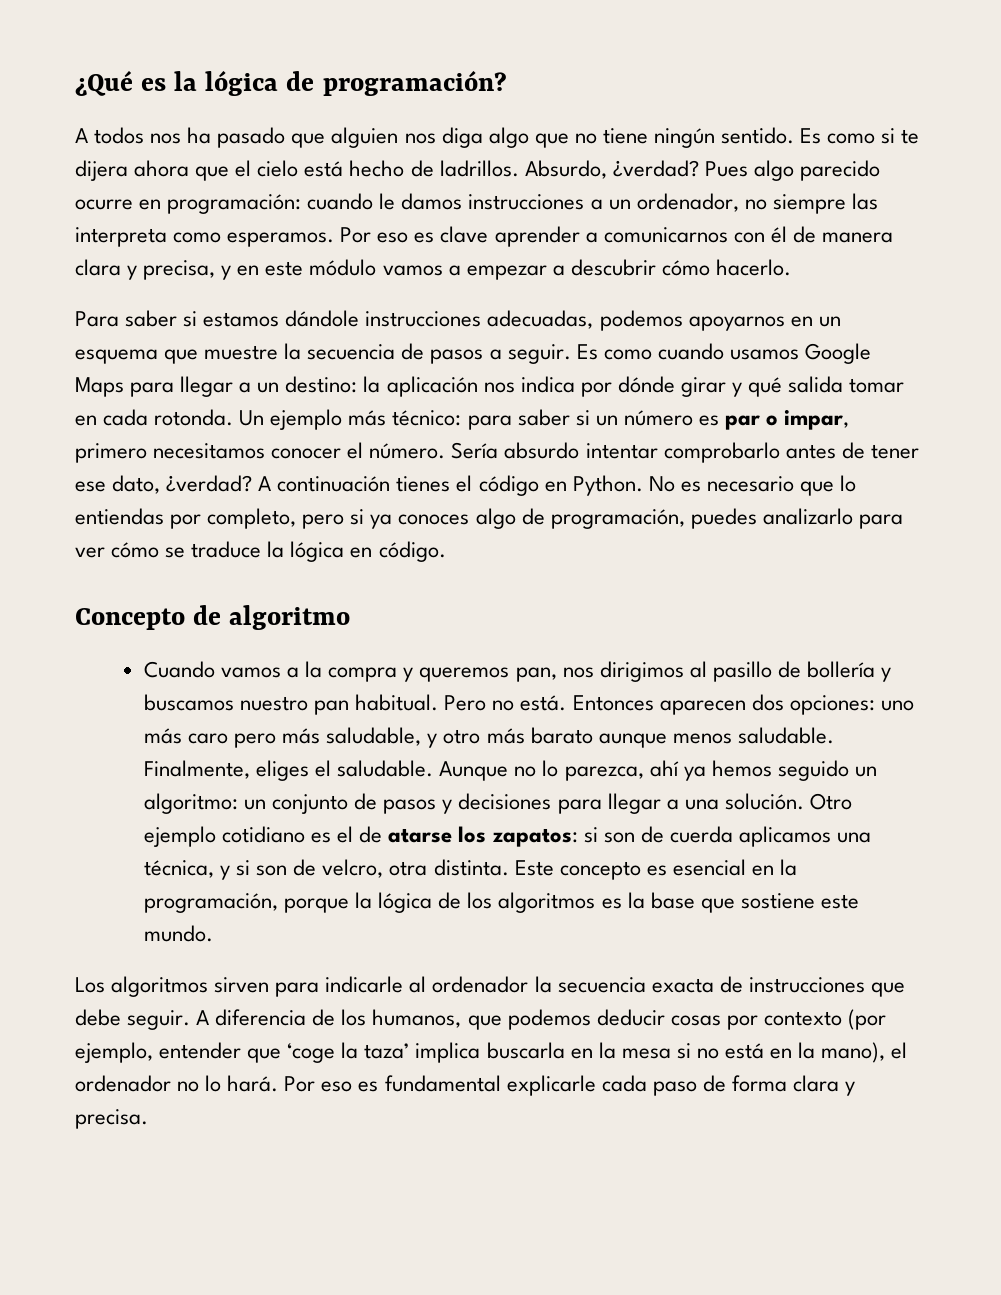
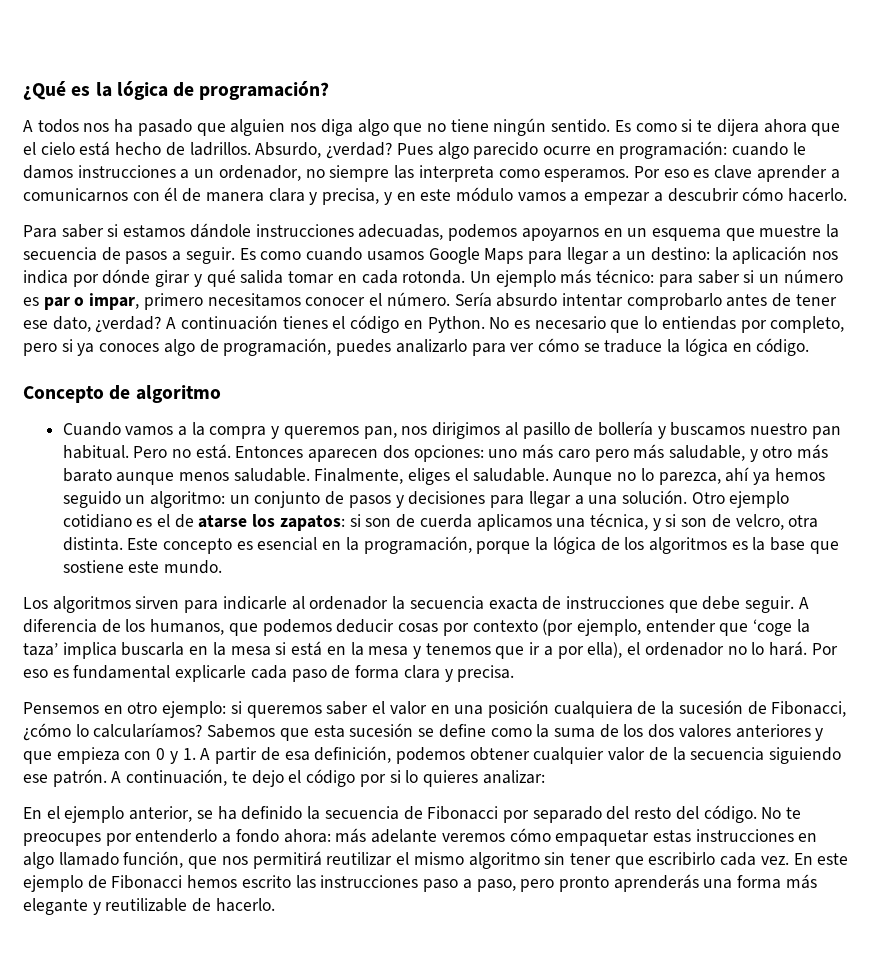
[696,1048,719,1059] no -> (287, 648) none
[821,1042,886,1063] mano), -> [368,642,623,659] mesa y tenemos que ir a por ella),
(148, 1119) none -> [23,700,847,718] [23,723,824,741] [23,746,842,764] [23,769,545,787] [23,805,802,823] [23,828,818,846] [23,851,849,869] [23,874,817,892] [23,898,275,915] // Pensemos en otro ejemplo: si queremos saber el valor en una posición cualquiera de la sucesión de Fibonacci, ¿cómo lo calcularíamos? Sabemos que esta sucesión se define como la suma de los dos valores anteriores y que empieza con 0 y 1. A partir de esa definición, podemos obtener cualquier valor de la secuencia siguiendo ese patrón. A continuación, te dejo el código por si lo quieres analizar: // En el ejemplo anterior, se ha definido la secuencia de Fibonacci por separado del resto del código. No te preocupes por entenderlo a fondo ahora: más adelante veremos cómo empaquetar estas instrucciones en algo llamado función, que nos permitirá reutilizar el mismo algoritmo sin tener que escribirlo cada vez. En este ejemplo de Fibonacci hemos escrito las instrucciones paso a paso, pero pronto aprenderás una forma más elegante y reutilizable de hacerlo.

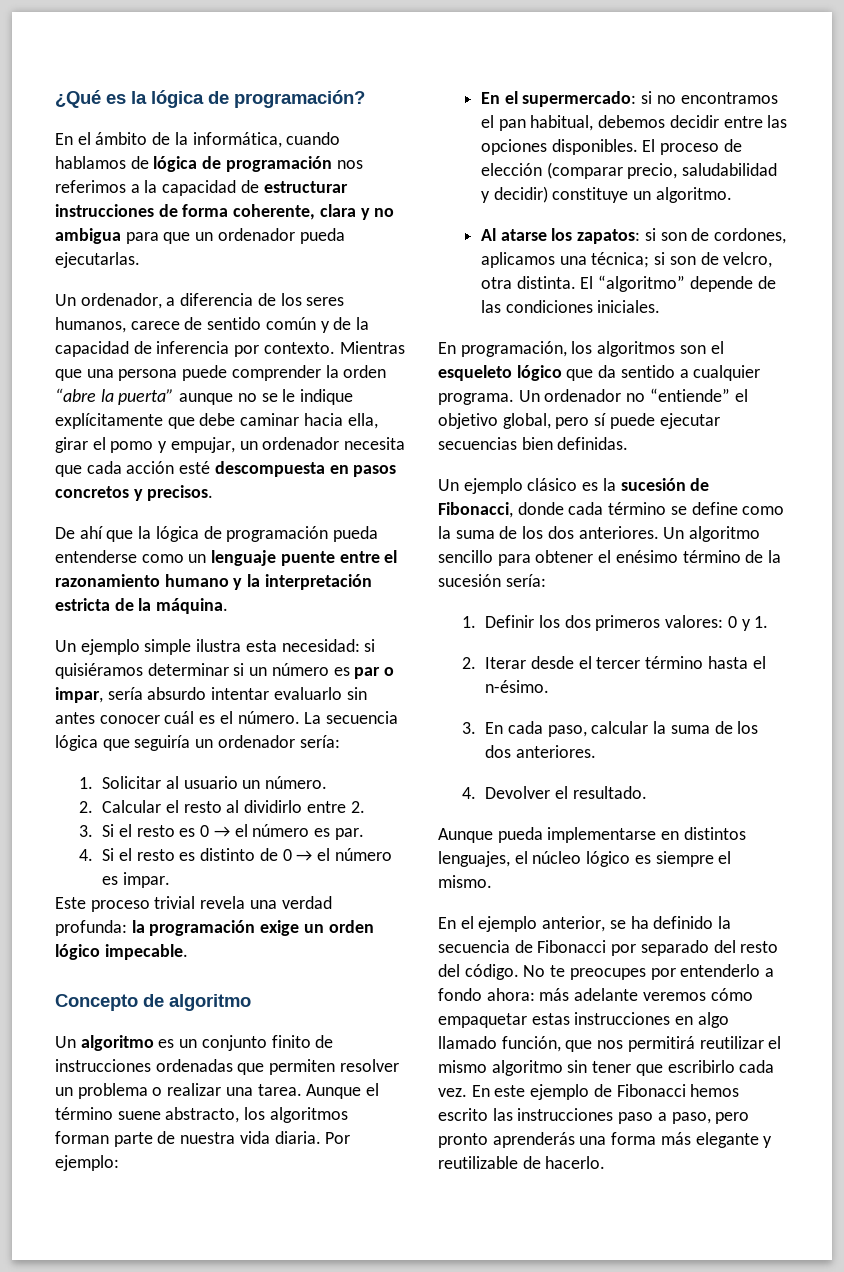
[23,118,841,136] [23,141,806,159] [23,165,840,182] [23,187,848,205] [23,223,840,241] [23,246,839,264] [23,269,740,287] A todos nos ha pasado que alguien nos diga algo que no tiene ningún sentido. Es como si te dijera ahora que el cielo está hecho de ladrillos. Absurdo, ¿verdad? Pues algo parecido ocurre en programación: cuando le damos instrucciones a un ordenador, no siempre las interpreta como esperamos. Por eso es clave aprender a comunicarnos con él de manera clara y precisa, y en este módulo vamos a empezar a descubrir cómo hacerlo. // Para saber si estamos dándole instrucciones adecuadas, podemos apoyarnos en un esquema que muestre la secuencia de pasos a seguir. Es como cuando usamos Google Maps para llegar a un destino: la aplicación nos indica por dónde girar y qué salida tomar en cada rotonda. Un ejemplo más técnico: para saber -> [55,132,341,148] [55,156,363,172] [55,180,348,196] [55,204,395,220] [55,228,345,244] [55,252,140,268] [55,293,345,309] [55,317,370,333] [55,341,405,357] [55,365,387,381] [55,388,354,405] [55,413,378,429] [55,437,406,453] [55,461,397,477] [55,485,214,501] [55,526,379,542] [55,550,398,566] [55,574,372,590] [55,598,229,614] [55,639,376,655] [55,663,229,679] En el ámbito de la informática, cuando hablamos de lógica de programación nos referimos a la capacidad de estructurar instrucciones de forma coherente, clara y no ambigua para que un ordenador pueda ejecutarlas. // Un ordenador, a diferencia de los seres humanos, carece de sentido común y de la capacidad de inferencia por contexto. Mientras que una persona puede comprender la orden “abre la puerta” aunque no se le indique explícitamente que debe caminar hacia ella, girar el pomo y empujar, un ordenador necesita que cada acción esté descompuesta en pasos concretos y precisos. // De ahí que la lógica de programación pueda entenderse como un lenguaje puente entre el razonamiento humano y la interpretación estricta de la máquina. // Un ejemplo simple ilustra esta necesidad: si quisiéramos determinar
[143,292,837,310] [23,315,845,333] [23,338,810,356] [23,385,221,403] [62,421,841,439] [62,444,829,462] [62,467,825,485] [62,490,790,508] [62,514,194,528] primero necesitamos conocer el número. Sería absurdo intentar comprobarlo antes de tener ese dato, ¿verdad? A continuación tienes el código en Python. No es necesario que lo entiendas por completo, pero si ya conoces algo de programación, puedes analizarlo para ver cómo se traduce la lógica en código. // Concepto de algoritmo // Cuando vamos a la compra y queremos pan, nos dirigimos al pasillo de bollería y buscamos nuestro pan habitual. Pero no está. Entonces aparecen dos opciones: uno más caro pero más saludable, y otro más barato aunque menos saludable. Finalmente, eliges el saludable. Aunque no lo parezca, ahí ya hemos seguido un algoritmo: un conjunto de pasos y decisiones para llegar a una solución. Otro ejemplo cotidiano es el de -> [107,687,367,700] [55,711,399,724] [55,735,340,751] [78,776,328,789] [78,800,365,813] [78,824,364,840] [78,848,392,861] [102,872,170,888] [55,896,332,912] [55,920,374,936] [55,944,188,960] [55,994,251,1011] [55,1035,334,1051] [55,1059,399,1075] [55,1083,380,1099] [55,1107,348,1123] [55,1131,351,1147] [55,1155,119,1171] [480,91,778,107] [480,115,788,131] [480,139,742,155] [480,162,778,179] [480,186,732,203] [480,228,496,241] sería absurdo intentar evaluarlo sin antes conocer cuál es el número. La secuencia lógica que seguiría un ordenador sería: // 1. Solicitar al usuario un número. // 2. Calcular el resto al dividirlo entre 2. // 3. Si el resto es 0 → el número es par. // 4. Si el resto es distinto de 0 → el número es impar. // Este proceso trivial revela una verdad profunda: la programación exige un orden lógico impecable. // Concepto de algoritmo // Un algoritmo es un conjunto finito de instrucciones ordenadas que permiten resolver un problema o realizar una tarea. Aunque el término suene abstracto, los algoritmos forman parte de nuestra vida diaria. Por ejemplo: // En el supermercado: si no encontramos el pan habitual, debemos decidir entre las opciones disponibles. El proceso de elección (comparar precio, saludabilidad y decidir) constituye un algoritmo. // Al
[419,514,472,528] cuerda -> [713,228,786,244] cordones,
[589,513,661,531] técnica, y -> [591,252,650,268] técnica;
[127,536,839,554] [62,560,223,574] [23,596,809,613] [23,619,810,636] [23,641,838,659] [23,665,515,682] [23,700,847,718] [23,723,414,741] Este concepto es esencial en la programación, porque la lógica de los algoritmos es la base que sostiene este mundo. // Los algoritmos sirven para indicarle al ordenador la secuencia exacta de instrucciones que debe seguir. A diferencia de los humanos, que podemos deducir cosas por contexto (por ejemplo, entender que ‘coge la taza’ implica buscarla en la mesa si está en la mesa y tenemos que ir a por ella), el ordenador no lo hará. Por eso es fundamental explicarle cada paso de forma clara y precisa. // Pensemos en otro ejemplo: si queremos saber el valor en una posición cualquiera de la sucesión de Fibonacci, ¿cómo lo calcularíamos? Sabemos que esta sucesión -> [580,275,776,292] [480,300,661,313] [438,341,724,357] [438,365,761,381] [438,388,748,405] [438,413,720,429] [438,437,629,450] [438,478,710,494] [438,502,667,518] El “algoritmo” depende de las condiciones iniciales. // En programación, los algoritmos son el esqueleto lógico que da sentido a cualquier programa. Un ordenador no “entiende” el objetivo global, pero sí puede ejecutar secuencias bien definidas. // Un ejemplo clásico es la sucesión de Fibonacci, donde cada término
[678,724,824,741] [23,746,842,764] [23,769,545,787] valores anteriores y que empieza con 0 y 1. A partir de esa definición, podemos obtener cualquier valor de la secuencia siguiendo ese patrón. A continuación, te dejo el código por si lo quieres analizar: -> [578,526,761,542] [438,550,782,566] [438,574,546,587] [461,615,769,631] [461,656,766,669] [485,680,550,693] [461,721,759,737] [485,745,596,758] [461,786,647,799] [438,827,746,843] [438,851,732,867] [438,875,492,888] anteriores. Un algoritmo sencillo para obtener el enésimo término de la sucesión sería: // 1. Definir los dos primeros valores: 0 y 1. // 2. Iterar desde el tercer término hasta el n-ésimo. // 3. En cada paso, calcular la suma de los dos anteriores. // 4. Devolver el resultado. // Aunque pueda implementarse en distintos lenguajes, el núcleo lógico es siempre el mismo.

